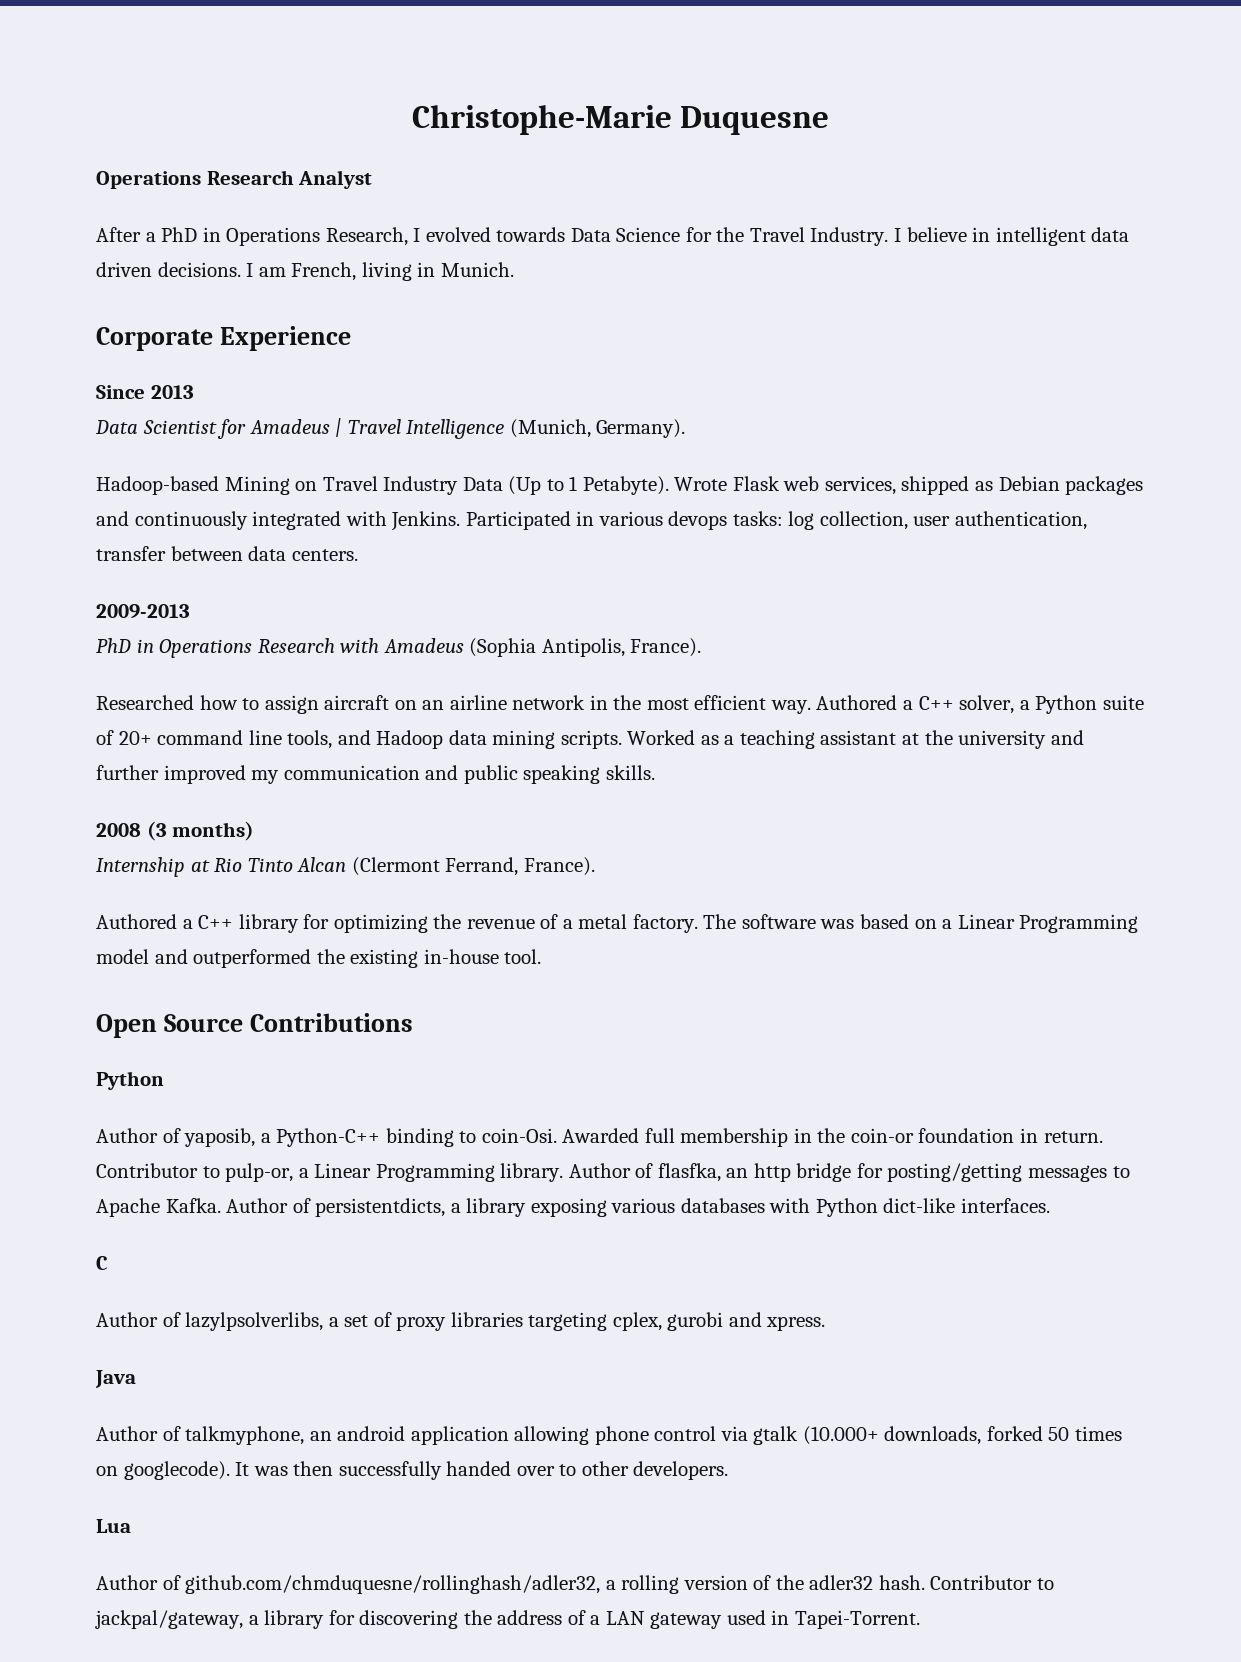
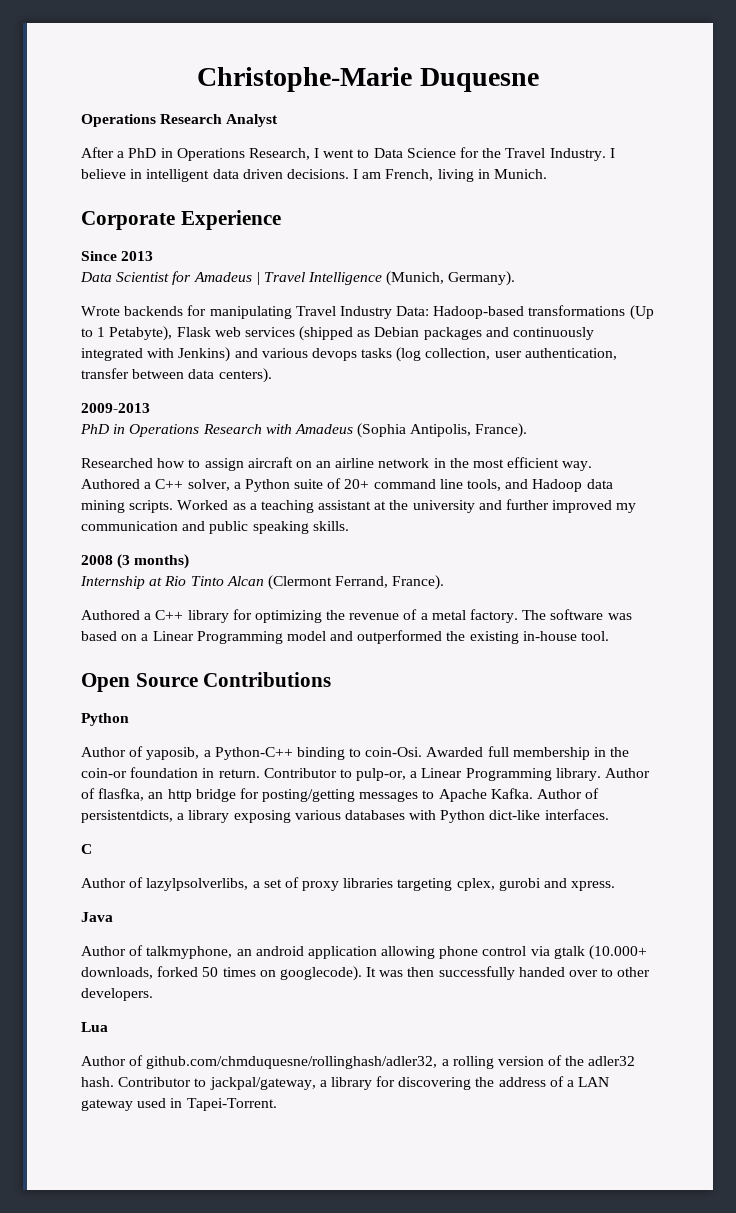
[425,227,566,242] evolved towards -> [323,149,370,158] went to
[96,476,970,495] Hadoop-based Mining on Travel Industry Data (Up to 1 Petabyte). Wrote Flask web services, shipped -> [81,305,654,320] [81,326,354,341] Wrote backends for manipulating Travel Industry Data: Hadoop-based transformations (Up to 1 Petabyte), Flask web services (shipped
[391,511,815,531] Jenkins. Participated in various devops tasks: log -> [178,347,422,362] Jenkins) and various devops tasks (log
[291,549,358,561] centers. -> [218,368,272,383] centers).

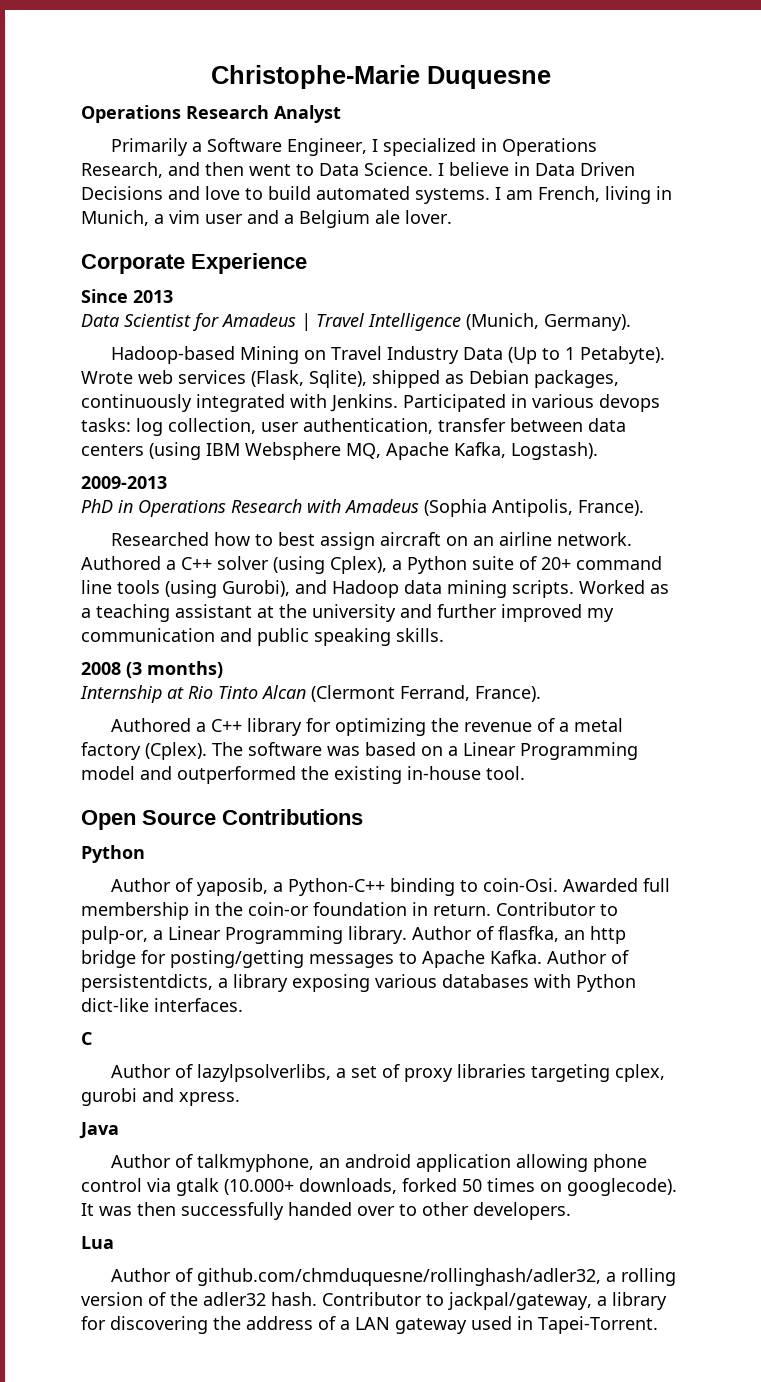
[81,147,157,158] After a PhD -> [111,138,477,156] Primarily a Software Engineer, I specialized
[314,148,320,158] I -> [168,162,244,176] and then
[406,147,615,161] [81,169,349,182] Science for the Travel Industry. I believe in intelligent data driven decisions. -> [364,162,635,176] [81,186,490,204] Science. I believe in Data Driven Decisions and love to build automated systems.
[494,169,548,179] Munich. -> [81,210,452,228] Munich, a vim user and a Belgium ale lover.
[81,305,654,320] [81,326,595,341] [81,347,422,362] Wrote backends for manipulating Travel Industry Data: Hadoop-based transformations (Up to 1 Petabyte), Flask web services (shipped as Debian packages and continuously integrated with Jenkins) and various devops tasks (log -> [111,346,666,364] [81,370,619,388] [81,394,660,412] [81,418,163,436] Hadoop-based Mining on Travel Industry Data (Up to 1 Petabyte). Wrote web services (Flask, Sqlite), shipped as Debian packages, continuously integrated with Jenkins. Participated in various devops tasks: log
[218,368,272,383] centers). -> [81,442,598,460] centers (using IBM Websphere MQ, Apache Kafka, Logstash).
(201, 463) none -> [278,532,316,546] best
[378,457,593,471] [81,479,230,491] network in the most efficient way. Authored a C++ solver, -> [557,532,633,546] [81,556,387,574] network. Authored a C++ solver (using Cplex),
[467,479,502,491] tools, -> [117,580,290,598] tools (using Gurobi),
[470,609,519,623] factory. -> [81,742,207,760] factory (Cplex).

